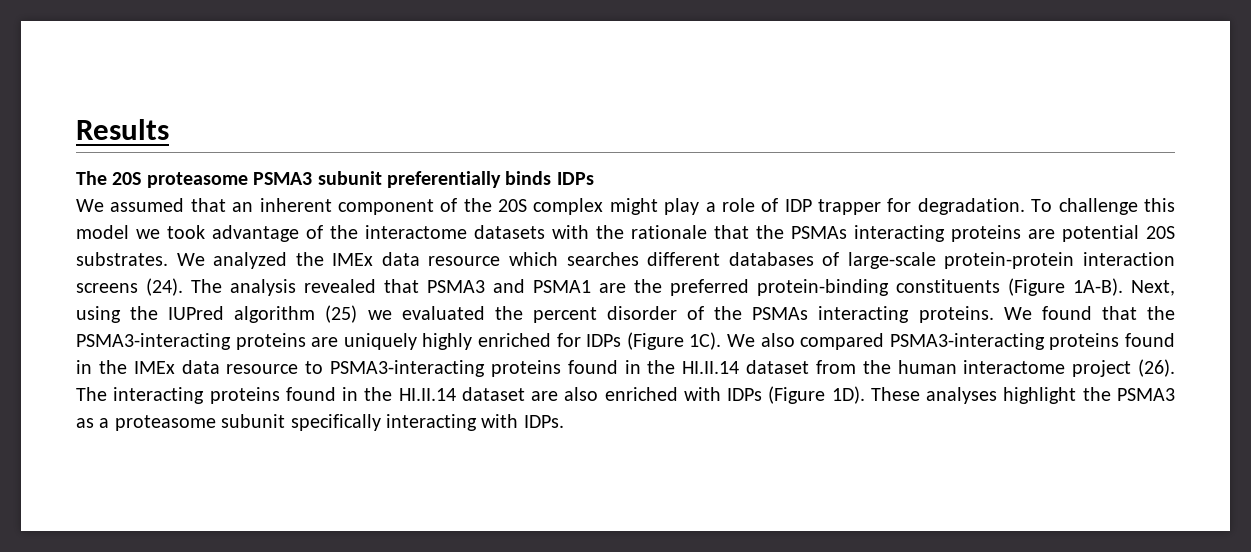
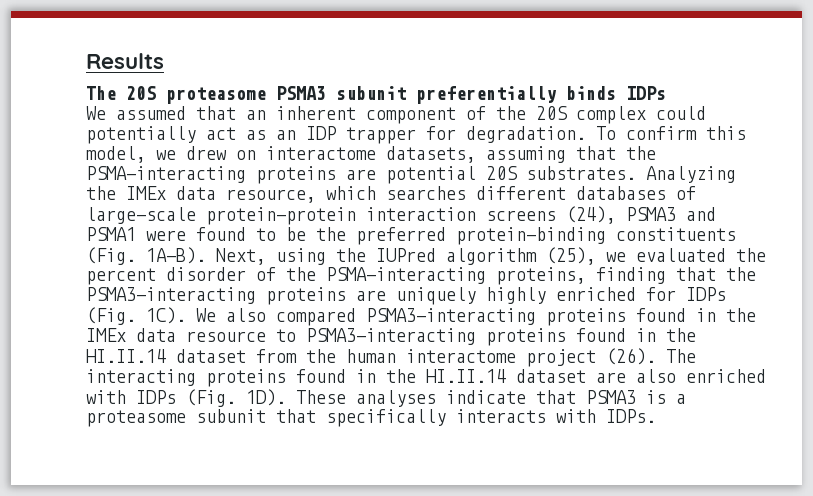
[609,198,779,215] might play a role of -> [656,106,706,120] [86,126,296,144] could potentially act as an
[1058,198,1175,215] [76,225,945,242] challenge this model we took advantage of the interactome datasets with the rationale that the PSMAs interacting -> [626,126,746,140] [86,146,656,163] [86,166,246,183] confirm this model, we drew on interactome datasets, assuming that the PSMA-interacting
[176,252,501,269] We analyzed the IMEx data resource -> [646,166,736,183] [86,186,316,203] Analyzing the IMEx data resource,
[146,278,626,296] (24). The analysis revealed that PSMA3 and PSMA1 are -> [566,206,716,224] [86,227,306,241] (24), PSMA3 and PSMA1 were found to be
[1008,278,1065,296] (Figure -> [86,247,136,265] (Fig.
[325,305,358,323] (25) -> [546,247,596,265] (25),
[752,306,1092,323] PSMAs interacting proteins. We found -> [326,267,666,285] PSMA-interacting proteins, finding
[626,332,684,350] (Figure -> [86,307,136,325] (Fig.
[768,386,826,404] (Figure -> [186,389,236,407] (Fig.
[1003,387,1176,404] [76,414,477,431] highlight the PSMA3 as a proteasome subunit specifically interacting -> [446,390,686,404] [86,409,546,427] indicate that PSMA3 is a proteasome subunit that specifically interacts

